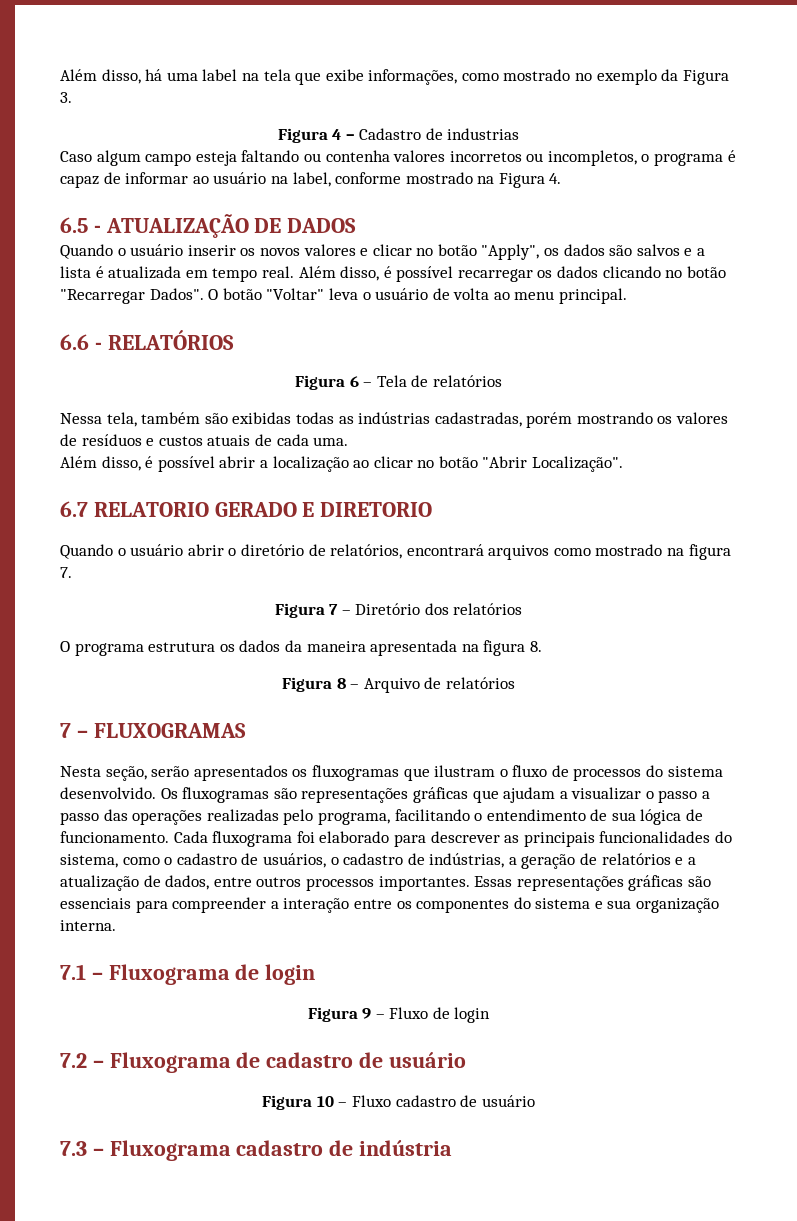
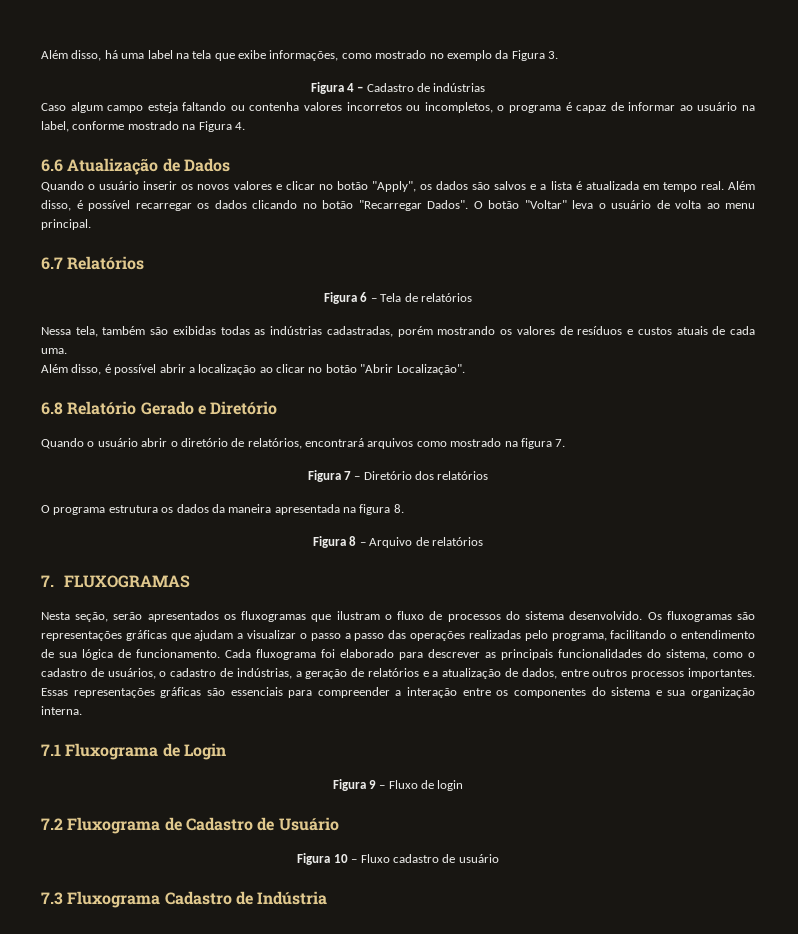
[447,128,520,140] industrias -> [433,83,486,92] indústrias
[60,214,357,238] 6.5 - ATUALIZAÇÃO DE DADOS -> [41,158,230,175] 6.6 Atualização de Dados
[60,330,234,350] 6.6 - RELATÓRIOS -> [41,256,145,270] 6.7 Relatórios
[60,501,433,517] 6.7 RELATORIO GERADO E DIRETORIO -> [41,401,278,415] 6.8 Relatório Gerado e Diretório
[60,723,88,738] 7 – -> [41,575,54,587] 7.
[91,964,316,985] – Fluxograma de login -> [65,743,226,760] Fluxograma de Login
[92,1052,466,1073] – Fluxograma de cadastro de usuário -> [67,817,339,834] Fluxograma de Cadastro de Usuário
[92,1140,453,1161] – Fluxograma cadastro de indústria -> [67,891,328,908] Fluxograma Cadastro de Indústria

